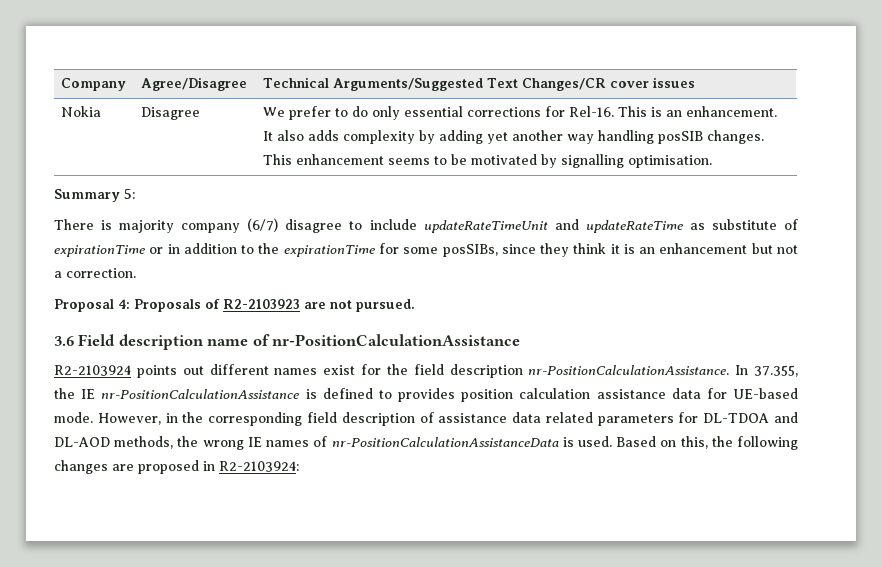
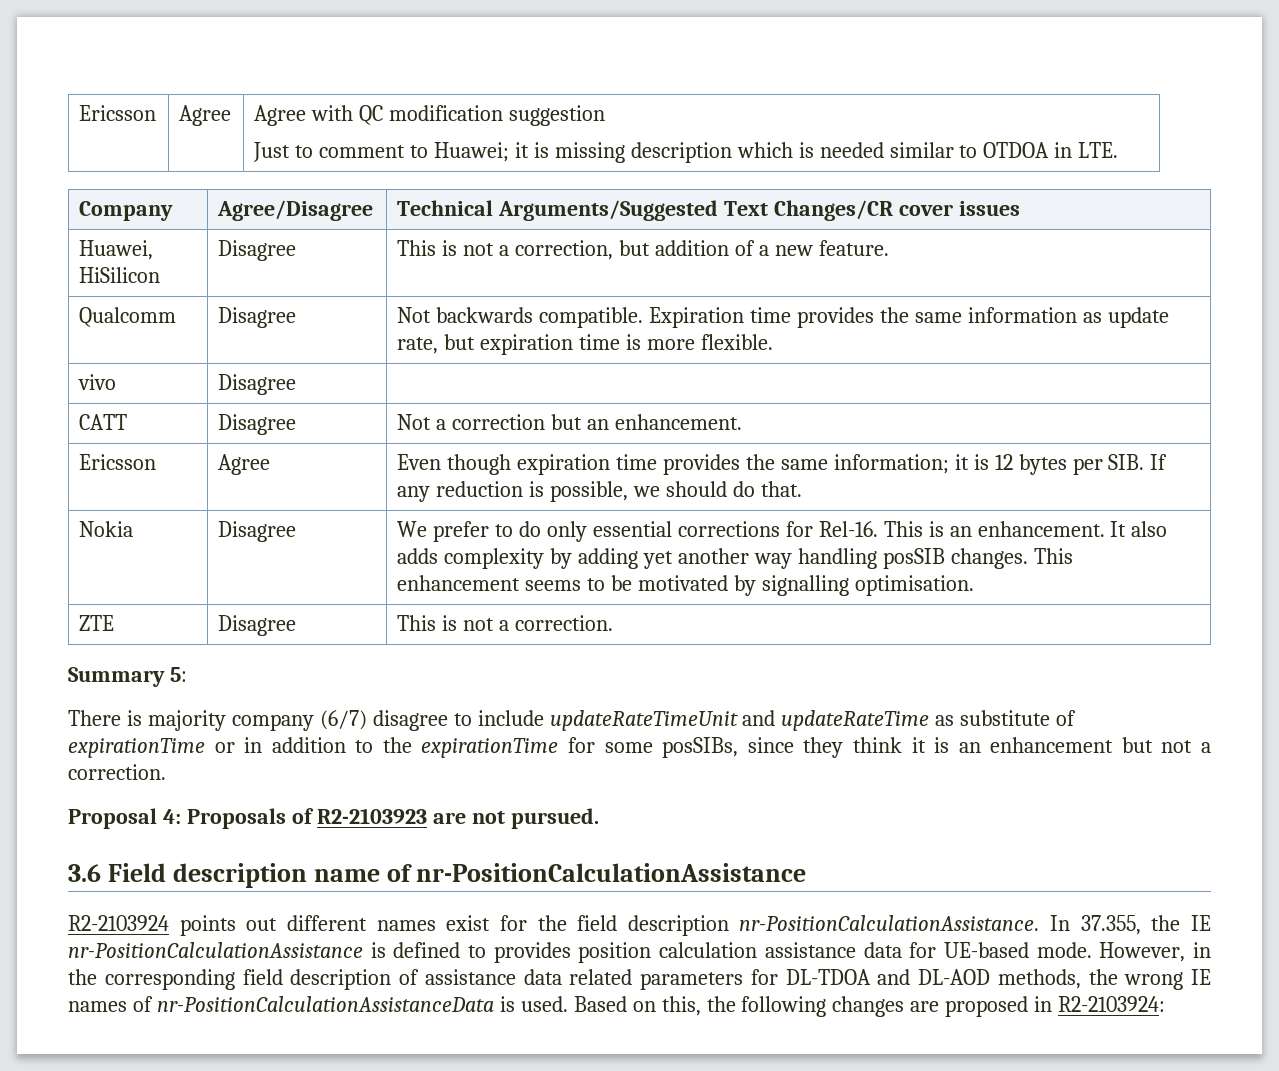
(61, 84) none -> [79,105,157,121] [179,105,232,126] [254,105,605,126] [253,142,1119,163] Ericsson | Agree | Agree with QC modification suggestion // Just to comment to Huawei; it is missing description which is needed similar to OTDOA in LTE. //
(696, 82) none -> [79,240,154,260] [79,267,161,283] [218,240,297,261] [397,240,889,260] [79,307,177,327] [218,307,297,328] [397,307,1169,328] [397,334,773,355] [78,374,117,390] [218,374,297,395] [79,414,128,430] [218,414,297,435] [397,414,742,430] [79,454,157,470] [218,454,271,475] [397,454,1168,475] [397,481,802,502] // Huawei, HiSilicon | Disagree | This is not a correction, but addition of a new feature. // Qualcomm | Disagree | Not backwards compatible. Expiration time provides the same information as update rate, but expiration time is more flexible. // vivo | Disagree | // CATT | Disagree | Not a correction but an enhancement. // Ericsson | Agree | Even though expiration time provides the same information; it is 12 bytes per SIB. If any reduction is possible, we should do that.
(713, 161) none -> [79,615,115,631] [218,615,297,636] [397,615,613,631] // ZTE | Disagree | This is not a correction.

